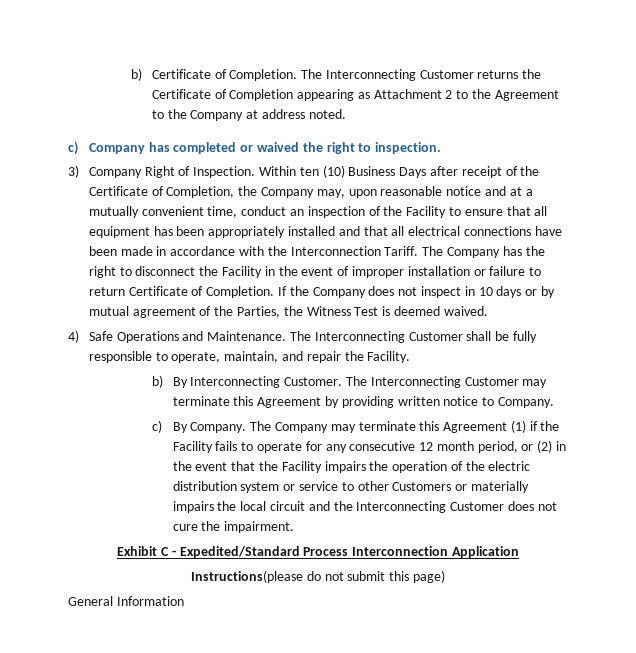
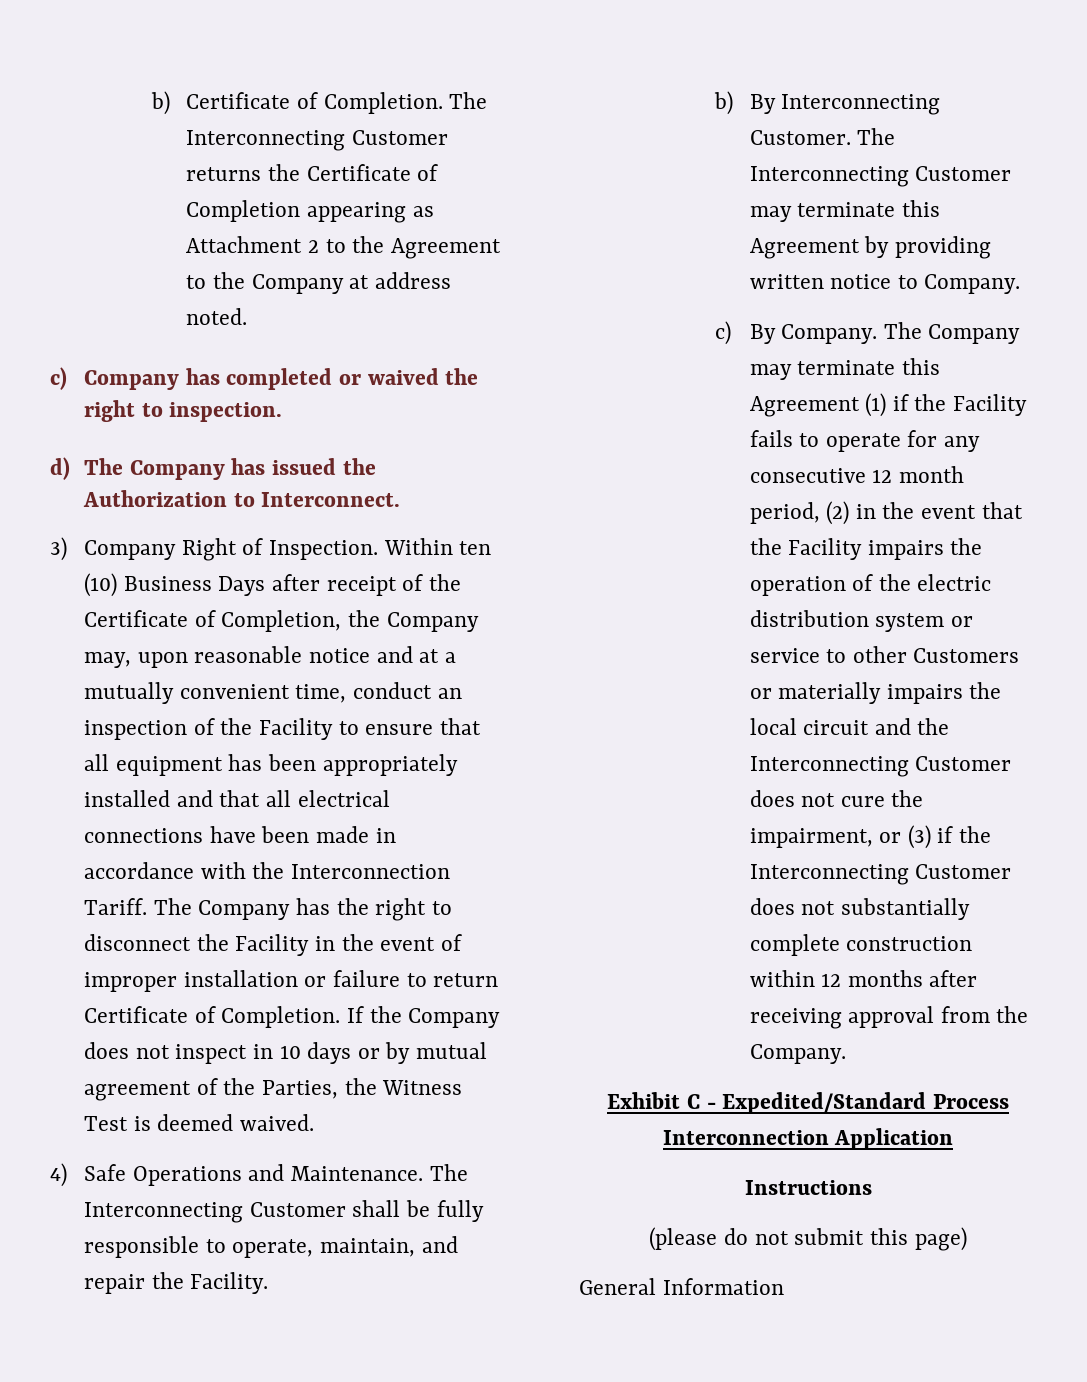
(442, 148) none -> [50,457,376,480] [83,490,401,507] // d) The Company has issued the Authorization to Interconnect.
[521,444,534,451] or -> (820, 513) none
[224,521,295,533] impairment. -> [749,825,992,849] [749,864,1012,885] [749,898,970,920] [749,934,973,956] [749,970,978,987] [749,1006,1029,1029] [749,1044,846,1064] impairment, or (3) if the Interconnecting Customer does not substantially complete construction within 12 months after receiving approval from the Company.
[191,570,304,583] Instructions(please -> [744,1180,872,1195] [649,1227,718,1251] Instructions // (please

